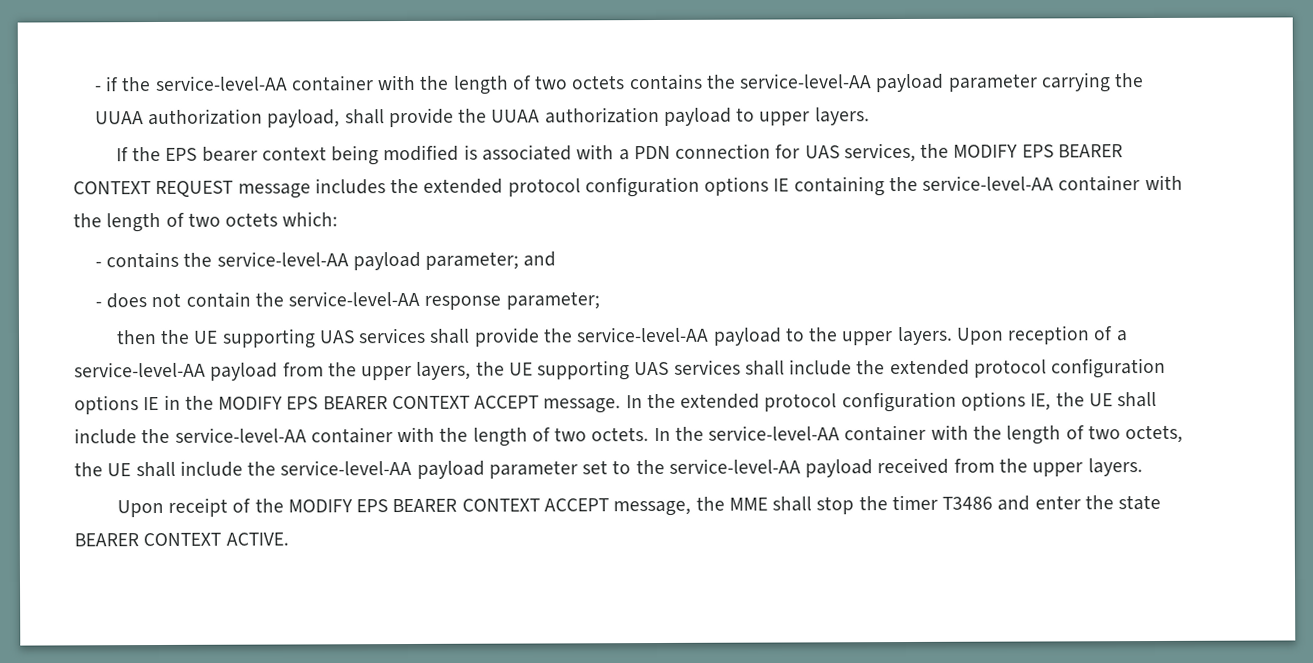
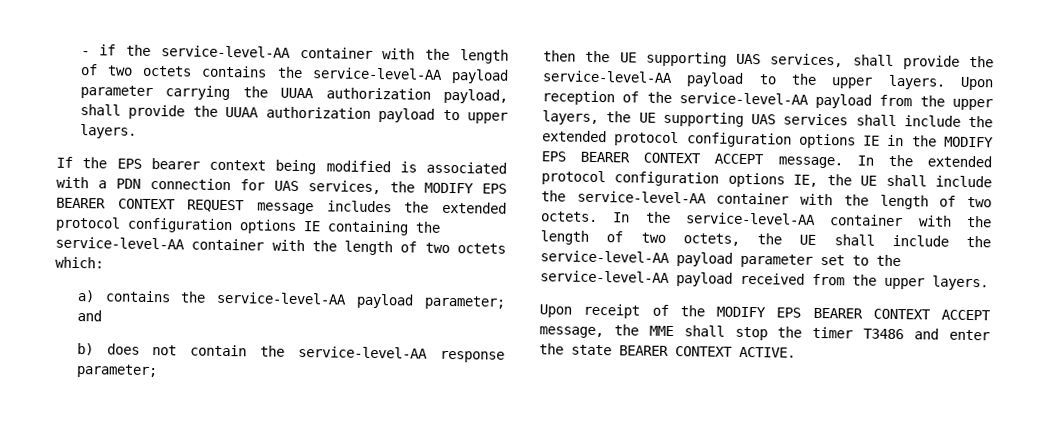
[94,261,102,268] - -> [76,290,95,303] a)
[94,301,102,308] - -> [76,343,94,356] b)
[358,327,427,344] services -> [770,53,844,68] services,
[1115,330,1128,342] a -> [646,91,672,103] the

